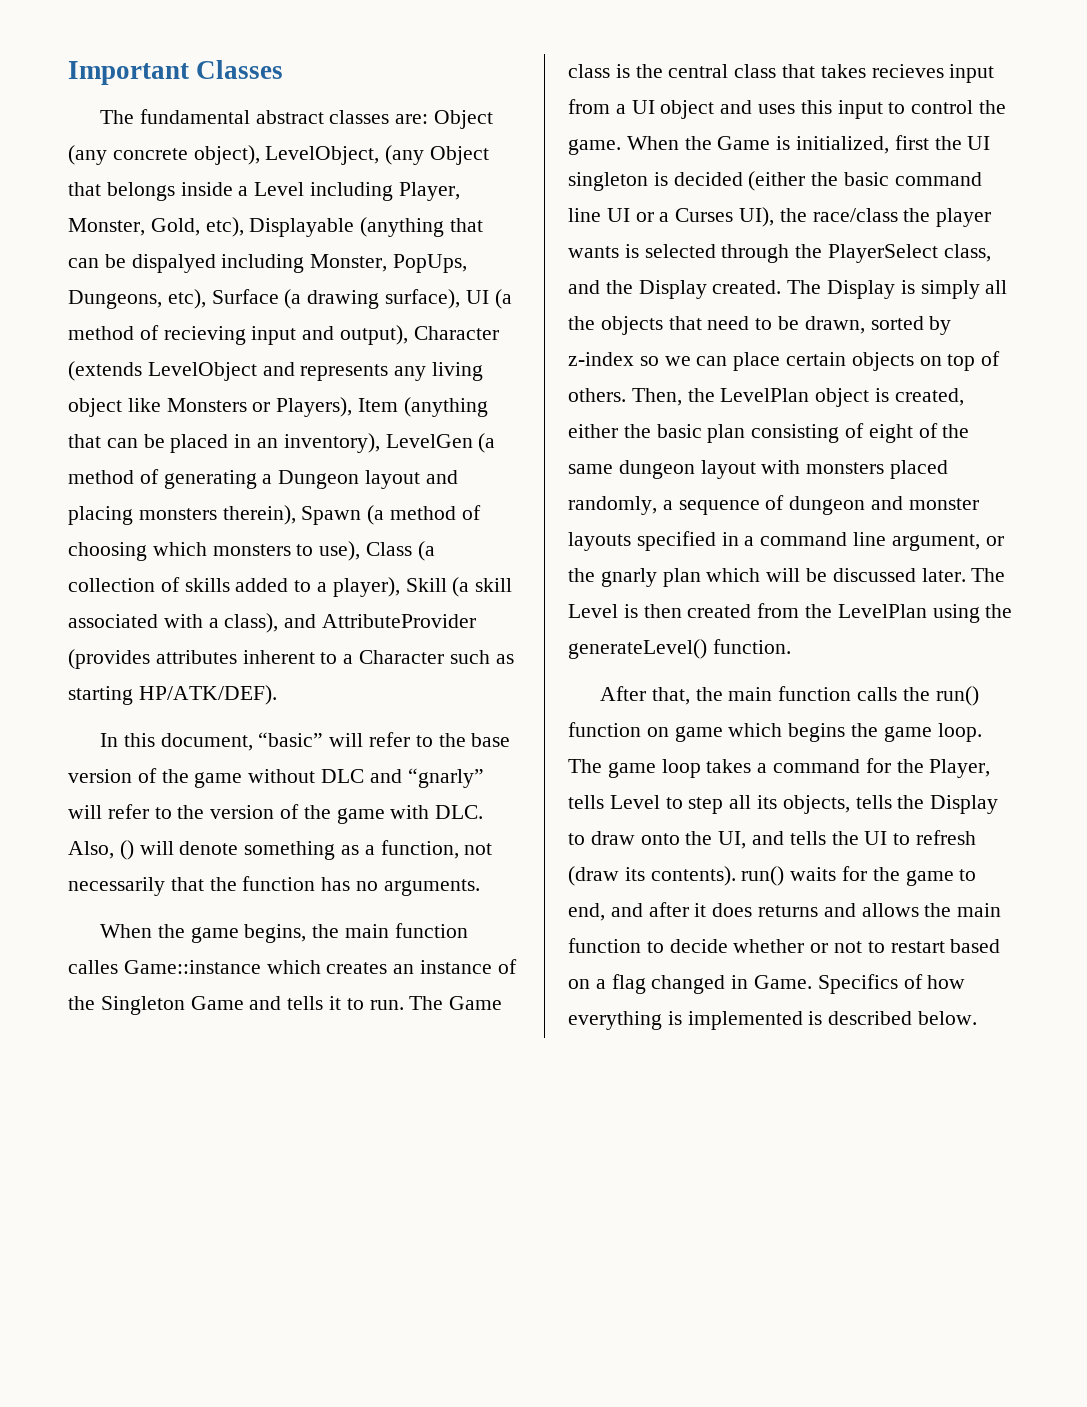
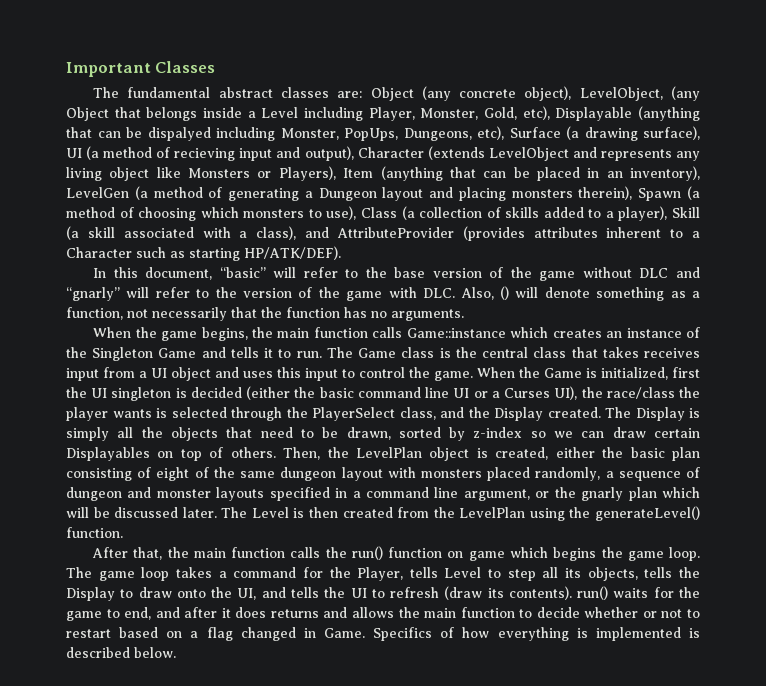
[68,960,118,974] calles -> [372,327,403,338] calls
[871,64,944,78] recieves -> [644,348,701,358] receives
[733,352,914,371] place certain objects -> [612,427,700,438] [66,447,150,461] draw certain Displayables

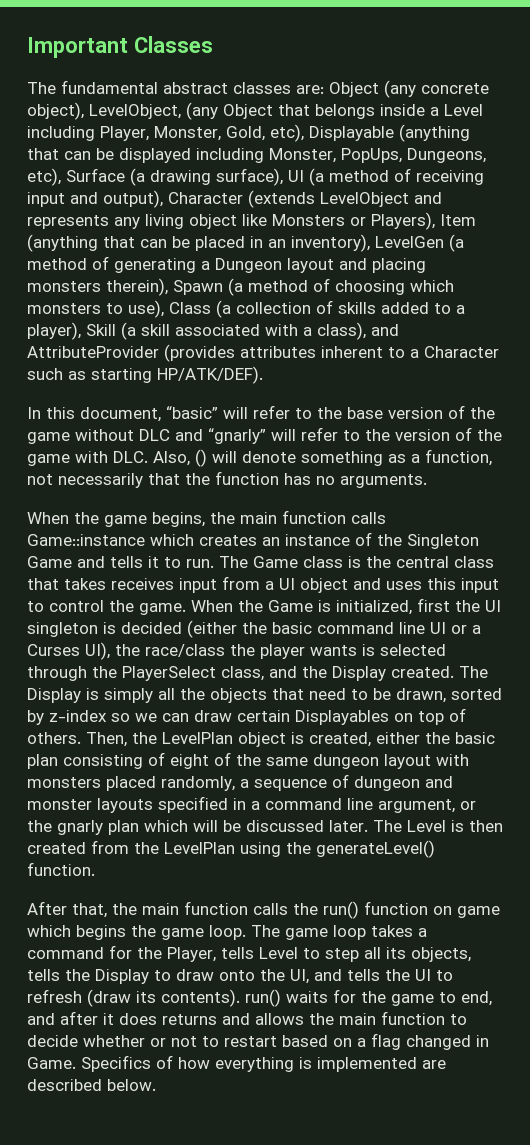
[147,127,211,141] dispalyed -> [119,148,191,163] displayed
[174,148,236,161] recieving -> [416,170,484,185] receiving
[689,628,700,638] is -> [422,1060,446,1069] are

